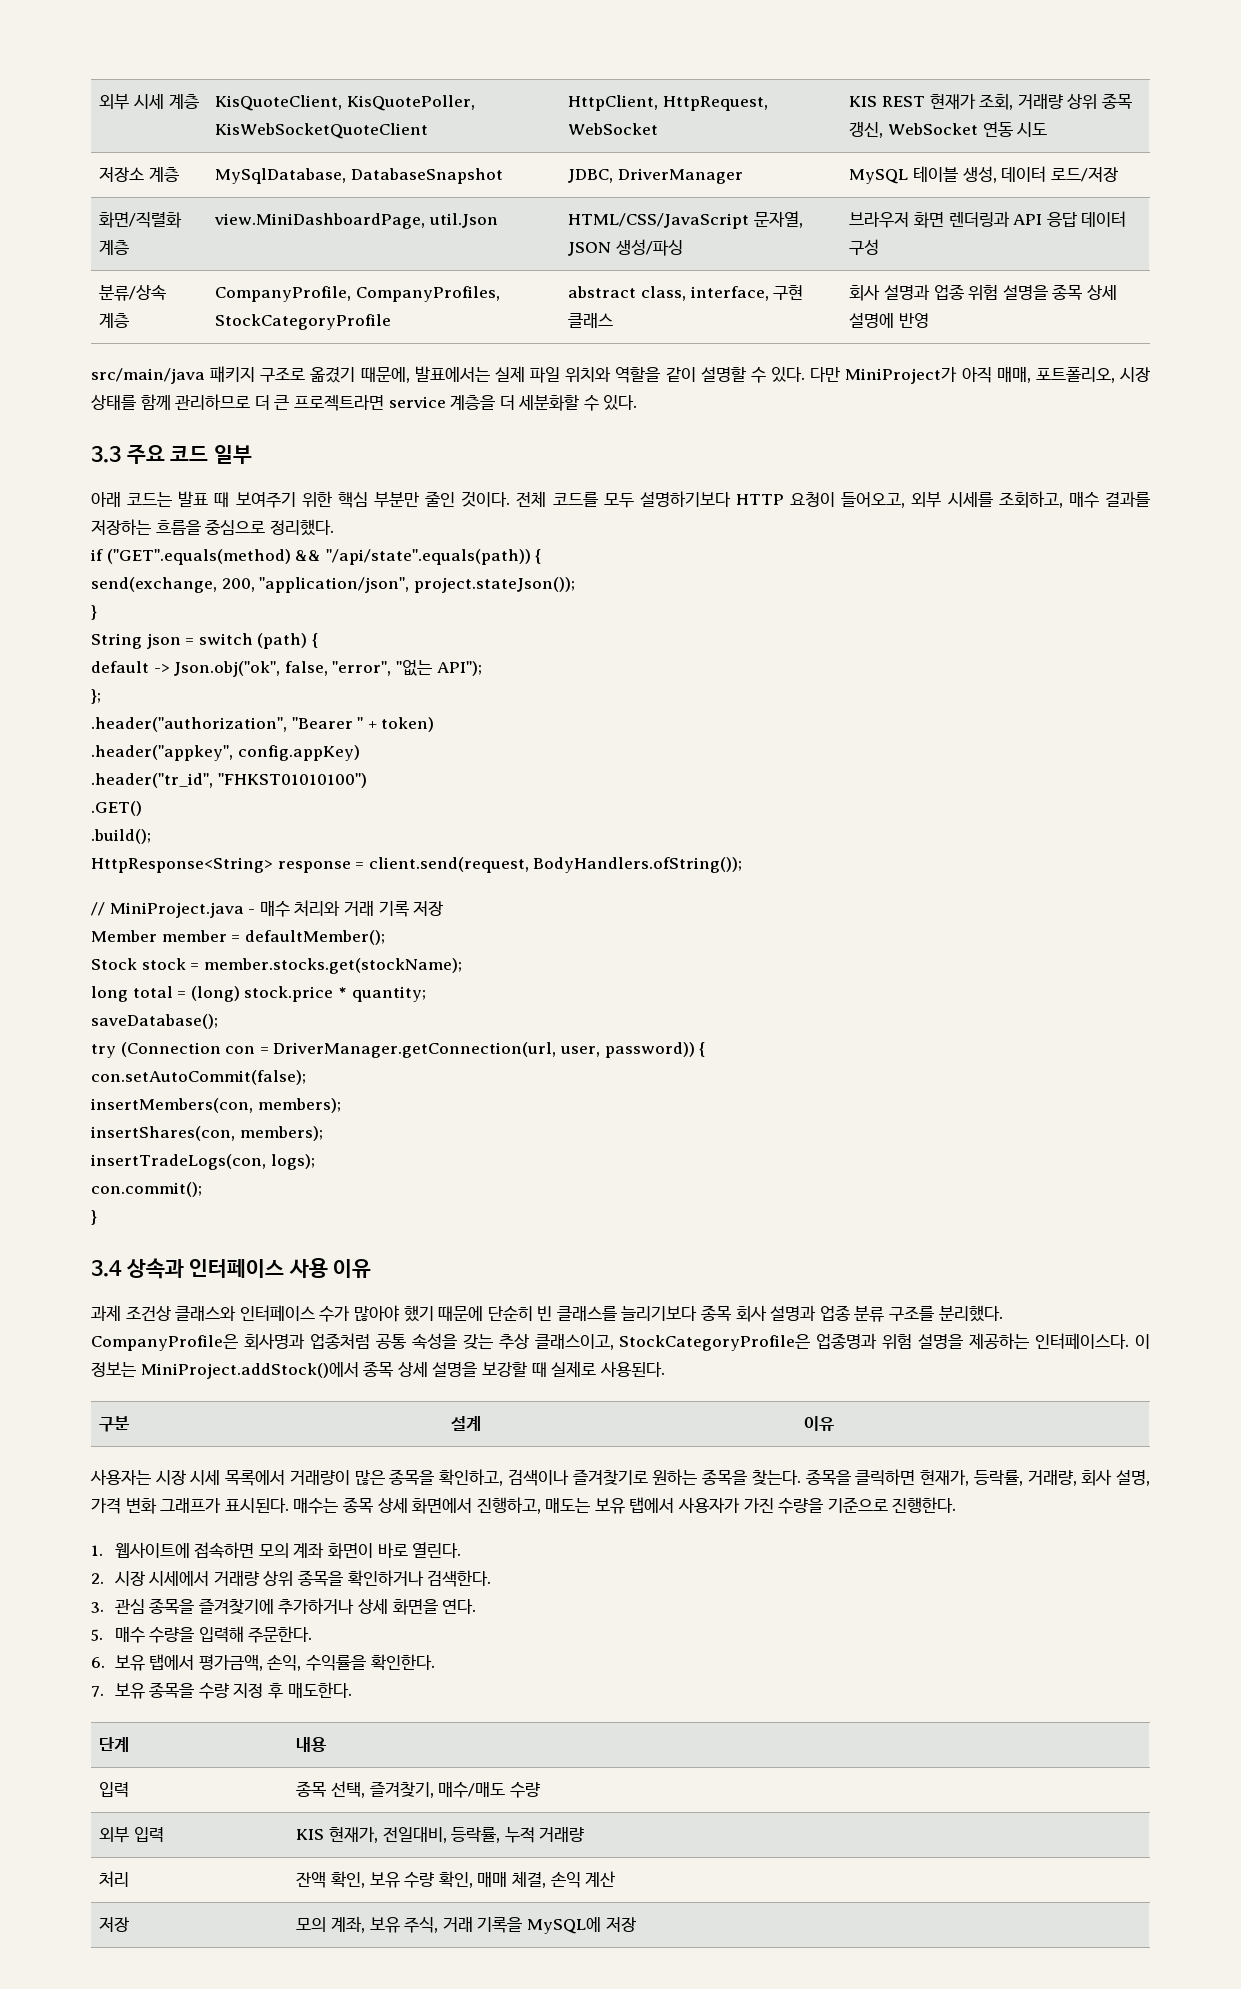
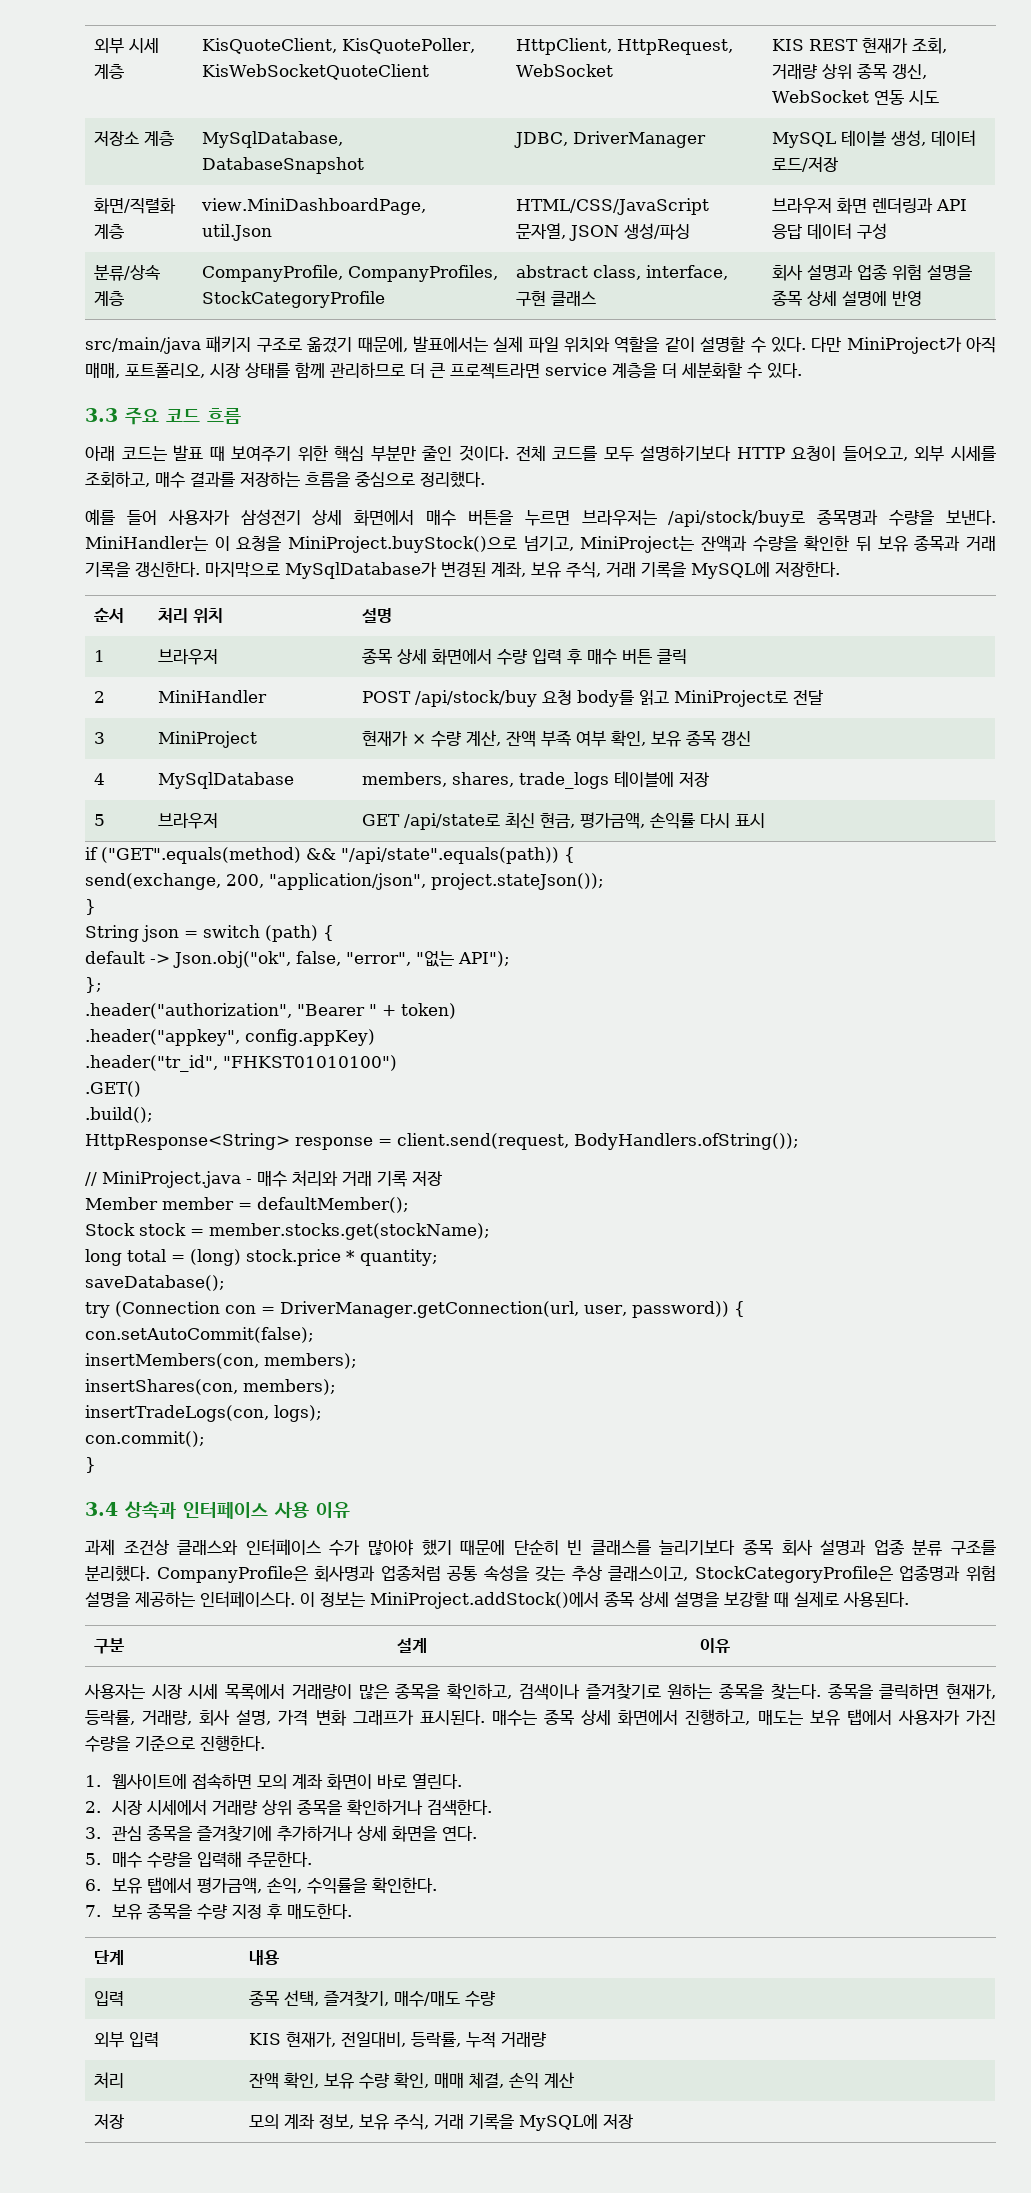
[213,445,252,464] 일부 -> [207,408,241,424] 흐름
(334, 527) none -> [85,509,996,527] [85,535,996,553] [85,561,840,579] [93,607,124,623] [157,608,223,623] [361,608,392,623] [93,650,105,662] [157,649,218,665] [361,648,687,665] [93,691,105,703] [157,690,267,703] [361,690,823,707] [93,732,105,744] [157,731,257,748] [361,730,751,747] [93,773,105,785] [157,772,294,789] [361,771,709,789] [93,814,105,826] [157,813,218,829] [361,812,765,830] // 예를 들어 사용자가 삼성전기 상세 화면에서 매수 버튼을 누르면 브라우저는 /api/stock/buy로 종목명과 수량을 보낸다. MiniHandler는 이 요청을 MiniProject.buyStock()으로 넘기고, MiniProject는 잔액과 수량을 확인한 뒤 보유 종목과 거래 기록을 갱신한다. 마지막으로 MySqlDatabase가 변경된 계좌, 보유 주식, 거래 기록을 MySQL에 저장한다. // 순서 | 처리 위치 | 설명 // 1 | 브라우저 | 종목 상세 화면에서 수량 입력 후 매수 버튼 클릭 // 2 | MiniHandler | POST /api/stock/buy 요청 body를 읽고 MiniProject로 전달 // 3 | MiniProject | 현재가 × 수량 계산, 잔액 부족 여부 확인, 보유 종목 갱신 // 4 | MySqlDatabase | members, shares, trade_logs 테이블에 저장 // 5 | 브라우저 | GET /api/state로 최신 현금, 평가금액, 손익률 다시 표시
[331,1916,366,1933] 계좌, -> [283,2113,354,2129] 계좌 정보,

